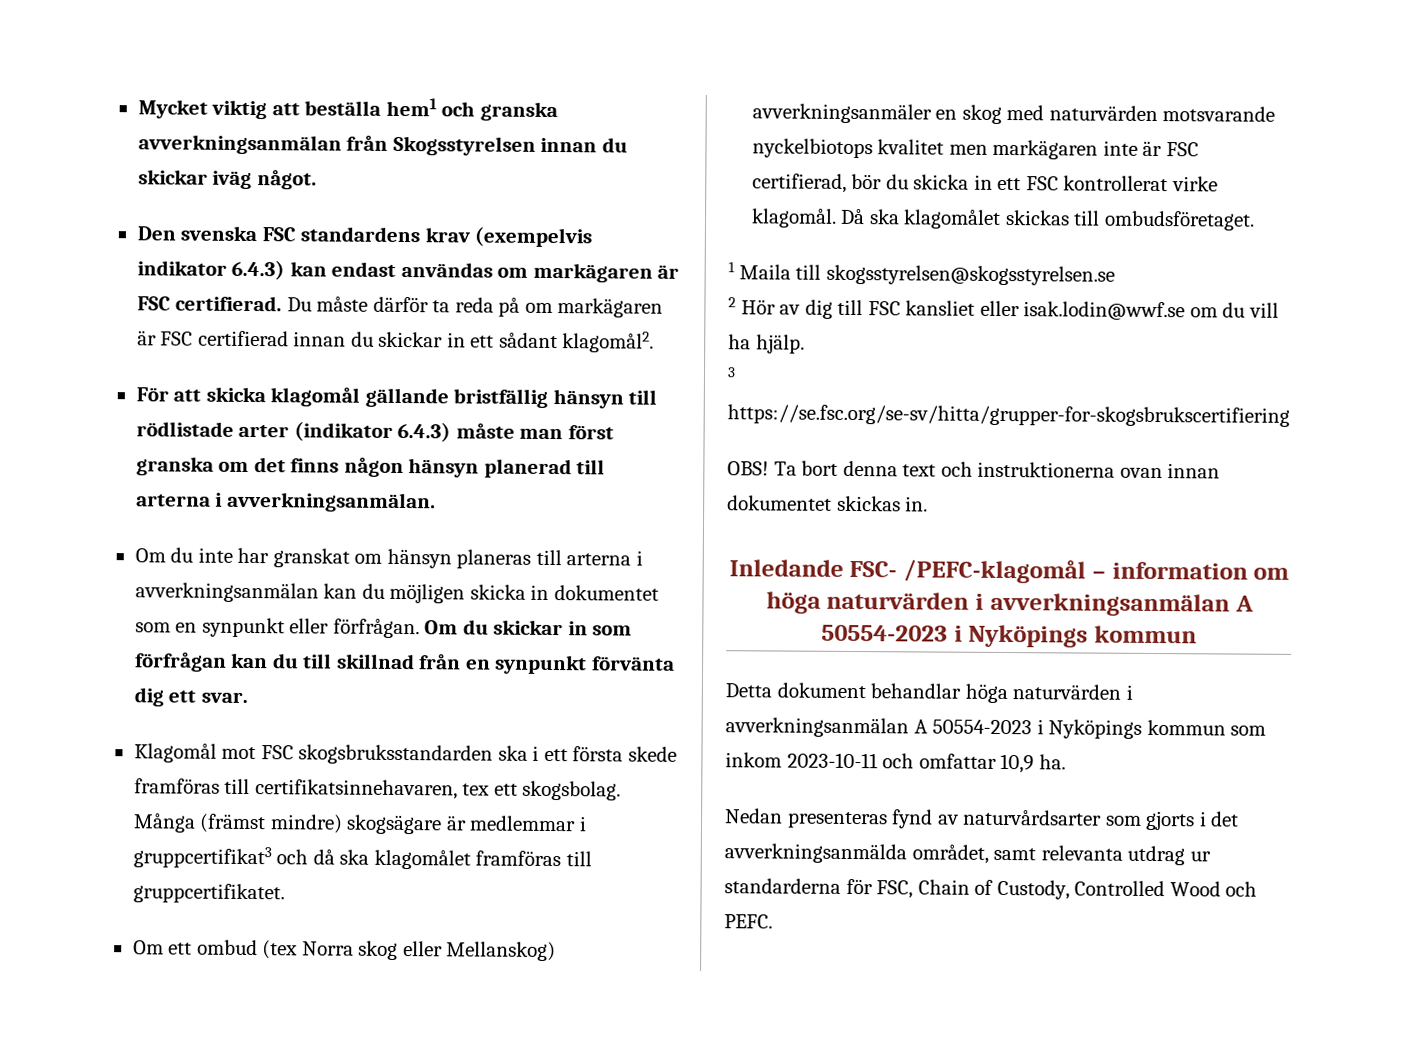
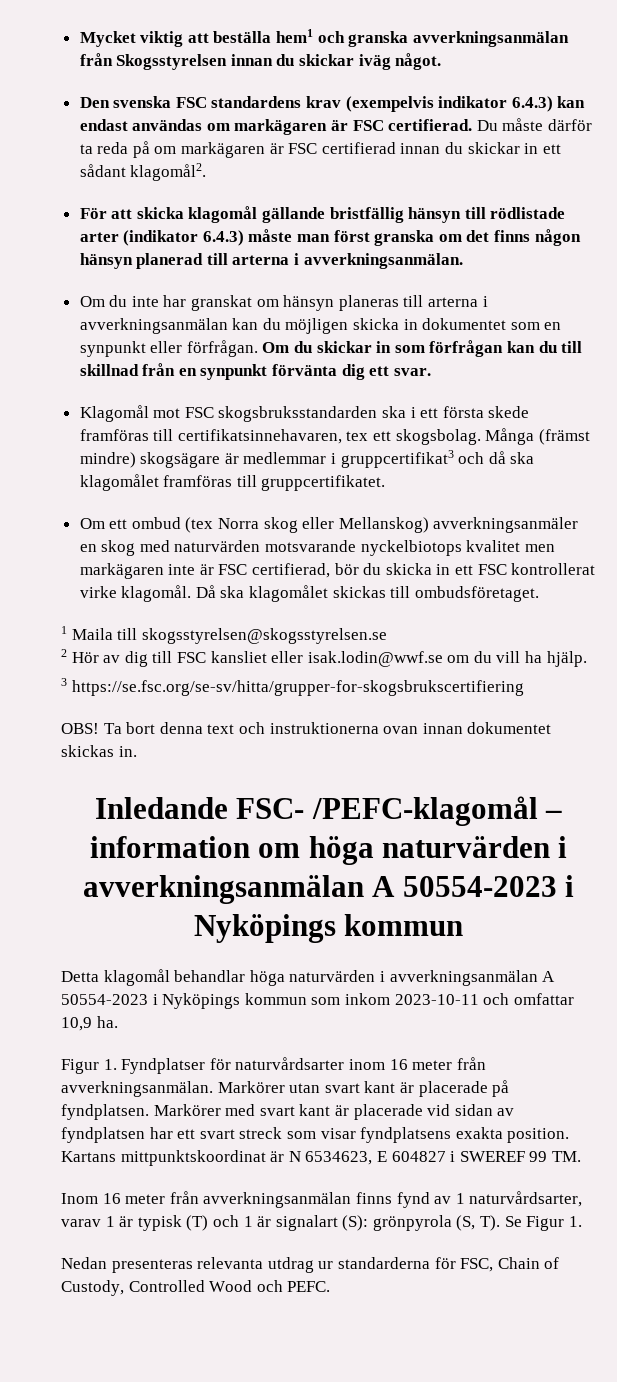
[776,682,866,699] dokument -> [103,969,170,986] klagomål
[725,808,1240,831] [724,843,1037,864] Nedan presenteras fynd av naturvårdsarter som gjorts i det avverkningsanmälda området, samt -> [61,1057,486,1074] [61,1080,510,1097] [61,1104,515,1120] [61,1127,570,1143] [61,1150,581,1166] [61,1191,583,1208] [61,1215,582,1231] [61,1257,193,1273] Figur 1. Fyndplatser för naturvårdsarter inom 16 meter från avverkningsanmälan. Markörer utan svart kant är placerade på fyndplatsen. Markörer med svart kant är placerade vid sidan av fyndplatsen har ett svart streck som visar fyndplatsens exakta position. Kartans mittpunktskoordinat är N 6534623, E 604827 i SWEREF 99 TM. // Inom 16 meter från avverkningsanmälan finns fynd av 1 naturvårdsarter, varav 1 är typisk (T) och 1 är signalart (S): grönpyrola (S, T). Se Figur 1. // Nedan presenteras

